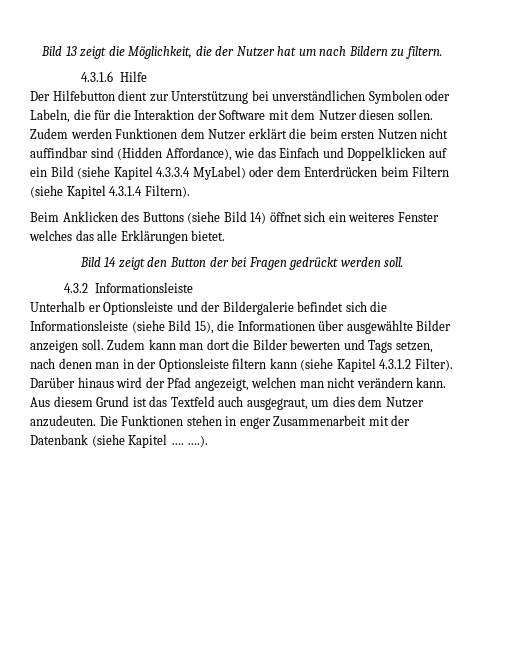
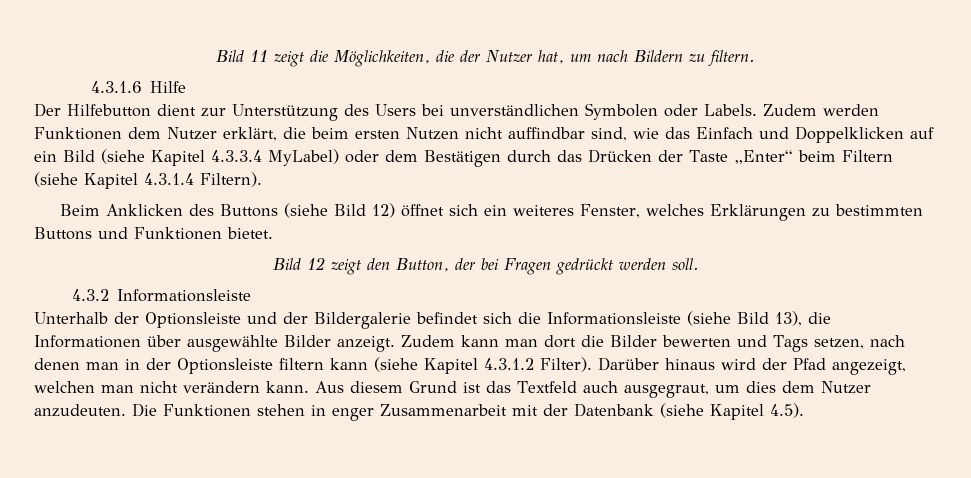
[41,46,77,56] Bild 13 -> [216,50,268,62] Bild 11
[128,46,193,59] Möglichkeit, -> [334,50,430,67] Möglichkeiten,
[277,46,297,56] hat -> [538,50,564,64] hat,
(249, 97) none -> [344,104,416,116] des Users
[30,109,433,123] Labeln, die für die Interaktion der Software mit dem Nutzer diesen sollen. -> [704,104,757,116] Labels.
[248,128,287,139] erklärt -> [223,127,277,141] erklärt,
[90,147,232,161] sind (Hidden Affordance), -> [591,127,627,141] sind,
[304,166,378,177] Enterdrücken -> [424,149,793,167] Bestätigen durch das Drücken der Taste „Enter“
[250,212,267,224] 14) -> [372,203,396,218] 12)
[397,212,439,222] [29,230,188,244] Fenster welches das alle Erklärungen -> [580,204,924,221] [34,227,222,240] Fenster, welches Erklärungen zu bestimmten Buttons und Funktionen
[104,257,117,267] 14 -> [306,257,325,270] 12
[169,257,206,267] Button -> [395,258,449,272] Button,
[88,305,101,312] er -> [114,312,139,324] der
[194,321,214,334] 15), -> [775,311,802,326] 13),
[30,339,104,353] anzeigen soll. -> [337,336,395,352] anzeigt.
[170,435,209,447] …. ….). -> [770,403,804,418] 4.5).

